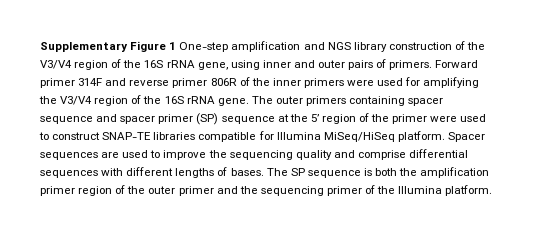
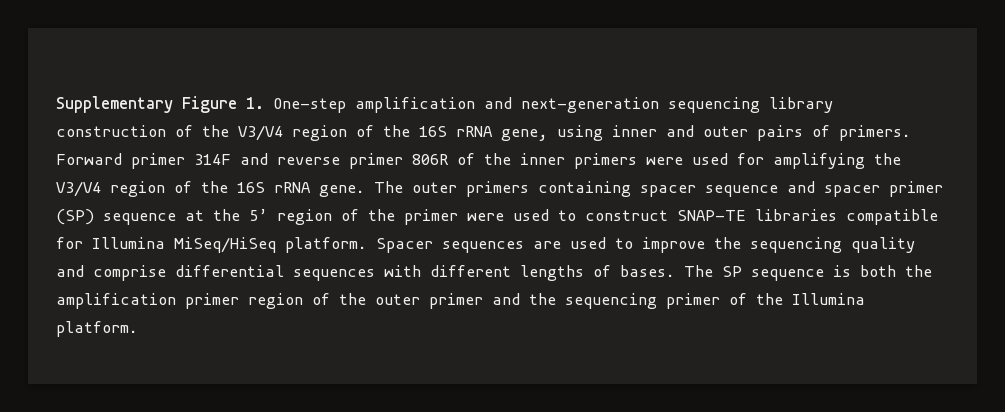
[169,42,177,50] 1 -> [246,97,264,109] 1.
[327,42,351,50] NGS -> [521,97,760,113] next-generation sequencing

